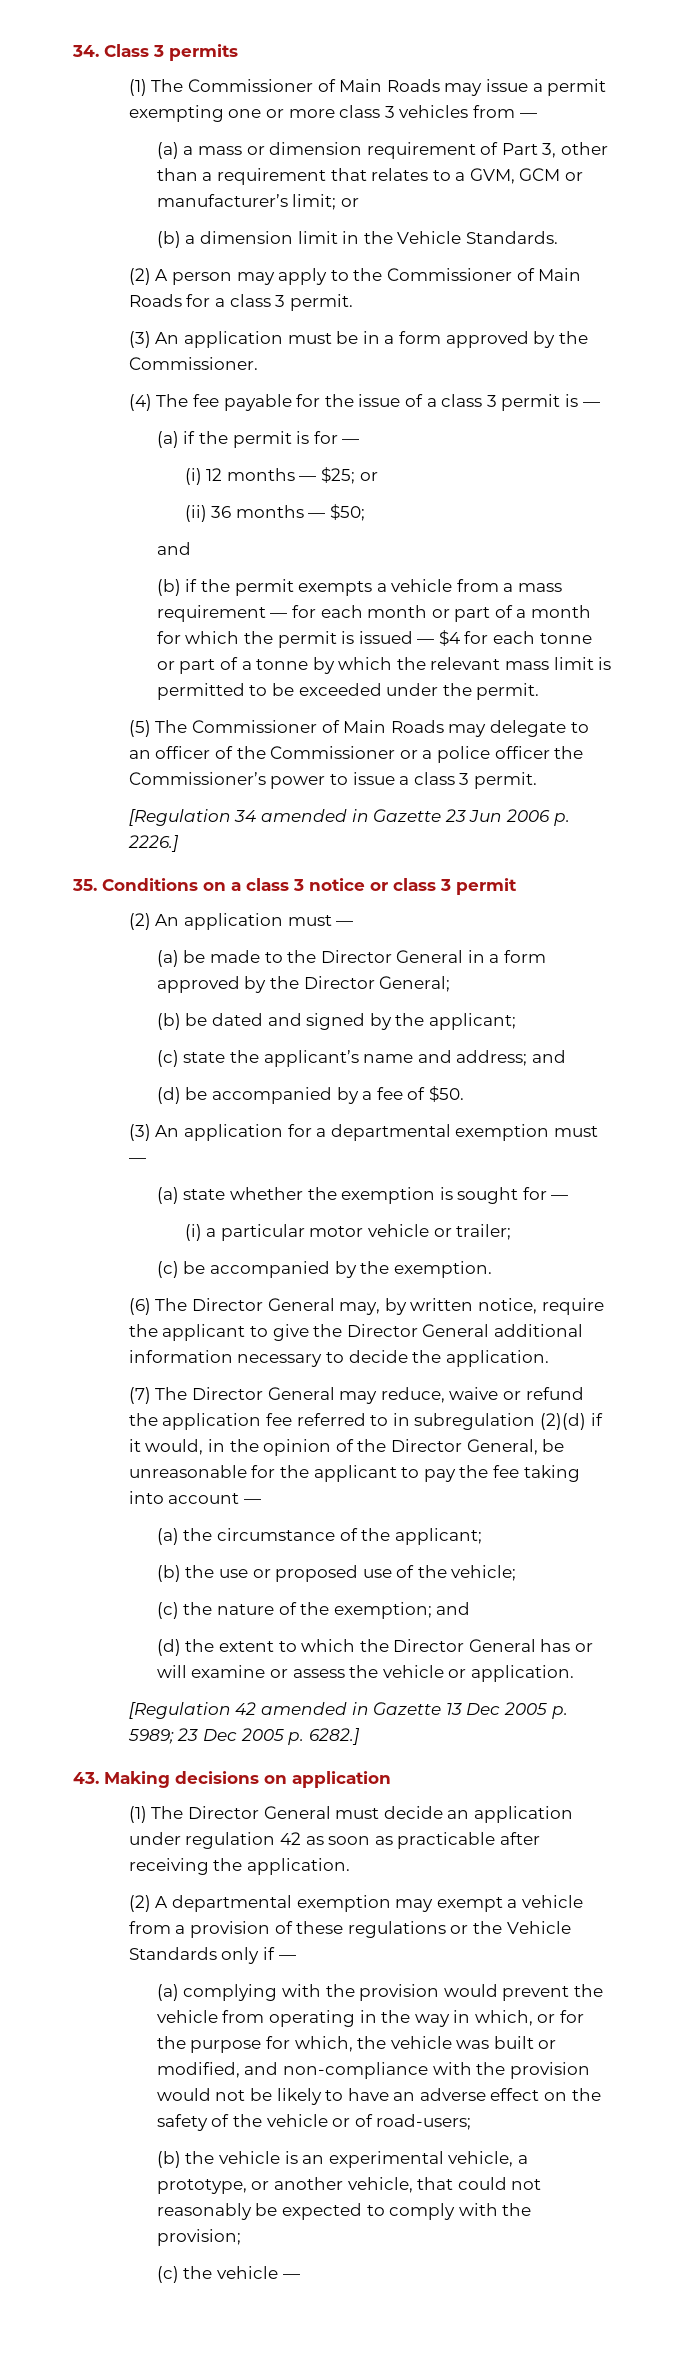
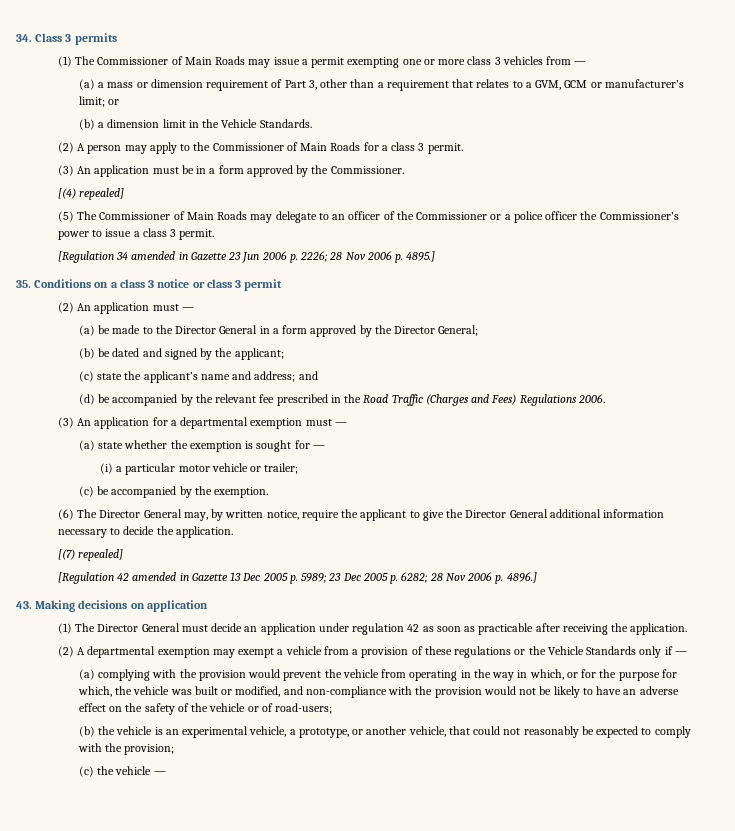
[128,394,600,411] [156,431,360,448] [184,467,378,485] [184,504,366,522] [156,542,191,555] [156,579,563,596] [156,605,592,622] [156,630,592,648] [156,657,612,674] [156,683,540,700] (4) The fee payable for the issue of a class 3 permit is — // (a) if the permit is for — // (i) 12 months — $25; or // (ii) 36 months — $50; // and // (b) if the permit exempts a vehicle from a mass requirement — for each month or part of a month for which the permit is issued — $4 for each tonne or part of a tonne by which the relevant mass limit is permitted to be exceeded under the permit. -> [57,188,125,200] [(4) repealed]
[127,835,179,852] 2226.] -> [300,251,436,263] 2226; 28 Nov 2006 p. 4895.]
[362,1086,464,1102] a fee of $50. -> [195,394,605,406] the relevant fee prescribed in the Road Traffic (Charges and Fees) Regulations 2006.
[128,1387,584,1404] [128,1413,603,1430] [128,1439,565,1456] [128,1465,580,1482] [128,1491,262,1504] [156,1528,482,1545] [156,1565,517,1582] [156,1602,471,1619] [156,1639,594,1656] [156,1665,574,1682] (7) The Director General may reduce, waive or refund the application fee referred to in subregulation (2)(d) if it would, in the opinion of the Director General, be unreasonable for the applicant to pay the fee taking into account — // (a) the circumstance of the applicant; // (b) the use or proposed use of the vehicle; // (c) the nature of the exemption; and // (d) the extent to which the Director General has or will examine or assess the vehicle or application. -> [57,549,124,561] [(7) repealed]
[308,1728,360,1745] 6282.] -> [401,572,537,584] 6282; 28 Nov 2006 p. 4896.]

